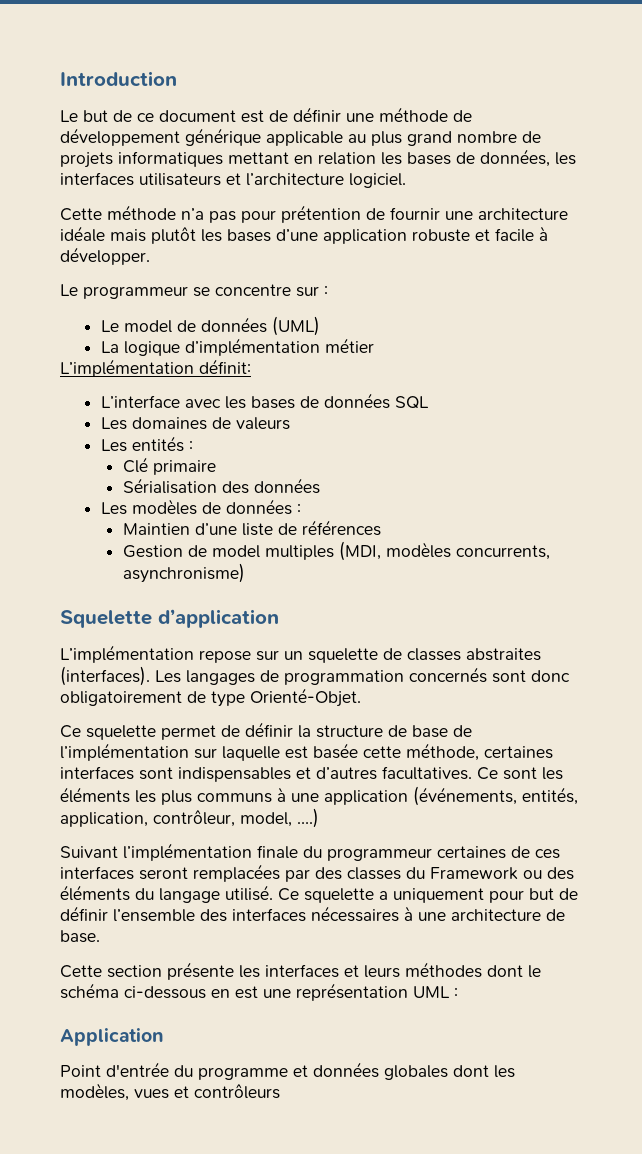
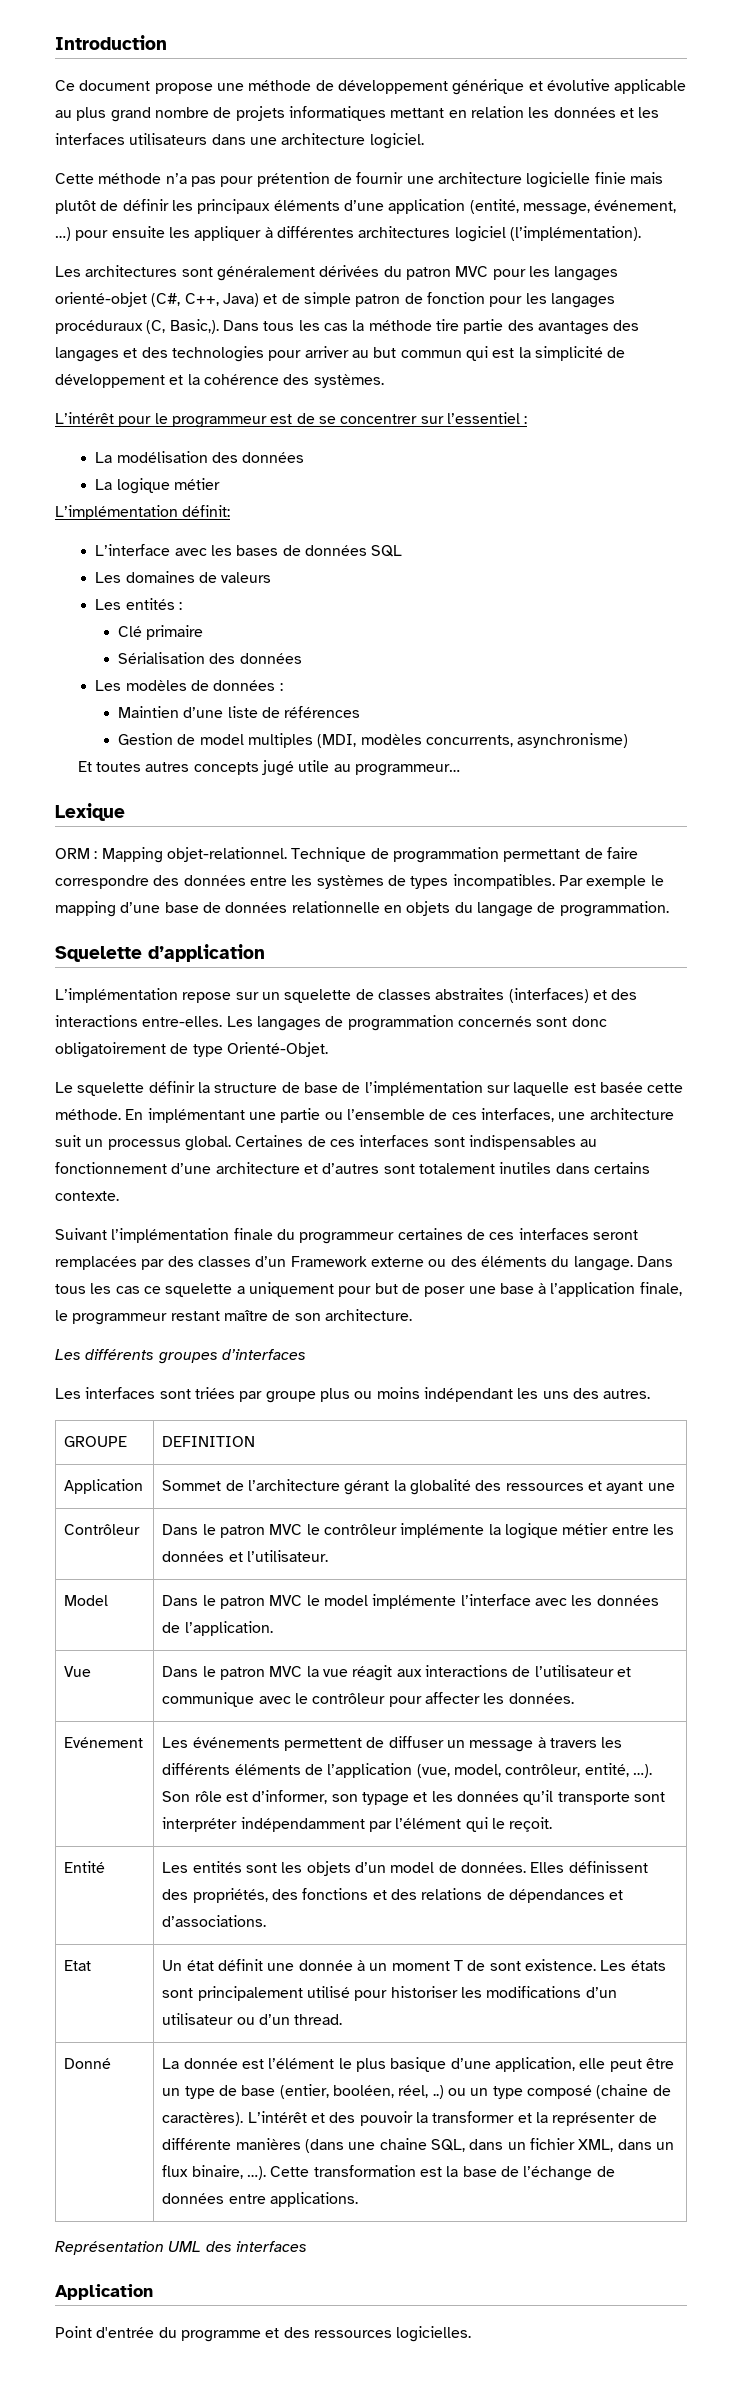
[60,107,341,123] Le but de ce document est de définir -> [55,80,213,94] Ce document propose
(261, 137) none -> [528,79,610,91] et évolutive
[407,149,576,167] [60,172,344,186] bases de données, les interfaces utilisateurs et l’architecture -> [553,107,660,118] [55,133,366,145] données et les interfaces utilisateurs dans une architecture
[60,226,548,244] [60,247,150,265] [60,284,328,299] [101,316,321,336] idéale mais plutôt les bases d’une application robuste et facile à développer. // Le programmeur se concentre sur : // Le model de données (UML) -> [526,172,663,188] [55,199,677,215] [55,226,641,242] [55,265,619,281] [55,292,615,308] [55,319,640,335] [55,346,626,362] [55,374,384,388] [55,412,528,428] [95,451,305,463] logicielle finie mais plutôt de définir les principaux éléments d’une application (entité, message, événement, …) pour ensuite les appliquer à différentes architectures logiciel (l’implémentation). // Les architectures sont généralement dérivées du patron MVC pour les langages orienté-objet (C#, C++, Java) et de simple patron de fonction pour les langages procéduraux (C, Basic,). Dans tous les cas la méthode tire partie des avantages des langages et des technologies pour arriver au but commun qui est la simplicité de développement et la cohérence des systèmes. // L’intérêt pour le programmeur est de se concentrer sur l’essentiel : // La modélisation des données
[185,338,321,356] d’implémentation -> (170, 486) none
(245, 573) none -> [77,760,460,776] [55,803,125,821] [55,847,638,863] [55,874,664,889] [55,901,669,917] // Et toutes autres concepts jugé utile au programmeur… // Lexique // ORM : Mapping objet-relationnel. Technique de programmation permettant de faire correspondre des données entre les systèmes de types incompatibles. Par exemple le mapping d’une base de données relationnelle en objets du langage de programmation.
[60,666,150,686] (interfaces). -> [508,988,638,1003] [55,1015,223,1027] (interfaces) et des interactions entre-elles.
[60,725,240,740] Ce squelette permet de -> [55,1082,145,1096] Le squelette
[406,743,553,761] [60,766,563,782] [60,786,578,806] [60,808,319,828] méthode, certaines interfaces sont indispensables et d’autres facultatives. Ce sont les éléments les plus communs à une application (événements, entités, application, contrôleur, model, ….) -> [55,1108,674,1123] [55,1135,598,1151] [55,1162,650,1174] [55,1191,119,1201] méthode. En implémentant une partie ou l’ensemble de ces interfaces, une architecture suit un processus global. Certaines de ces interfaces sont indispensables au fonctionnement d’une architecture et d’autres sont totalement inutiles dans certains contexte.
[406,867,518,880] du Framework -> [255,1256,424,1267] d’un Framework externe
[159,885,299,903] langage utilisé. Ce -> [573,1256,673,1271] [55,1283,161,1294] langage. Dans tous les cas ce
[60,906,565,922] [60,930,100,943] [60,962,541,980] [60,983,458,1001] définir l’ensemble des interfaces nécessaires à une architecture de base. // Cette section présente les interfaces et leurs méthodes dont le schéma ci-dessous en est une représentation UML : -> [424,1282,682,1297] [55,1309,412,1325] [55,1349,306,1364] [55,1387,651,1403] [64,1436,128,1447] [162,1436,256,1447] [64,1479,144,1494] [162,1479,675,1495] [64,1524,141,1535] [162,1523,674,1539] [162,1550,329,1562] [64,1595,109,1606] [162,1594,659,1609] [162,1621,273,1636] [64,1666,92,1677] [162,1665,631,1681] [162,1692,574,1707] [64,1737,144,1748] [162,1736,623,1752] [162,1763,653,1778] [162,1790,665,1806] [162,1817,553,1832] [64,1861,106,1873] [162,1861,648,1876] [162,1888,624,1903] [162,1915,267,1927] [64,1960,92,1971] [162,1959,666,1971] [162,1986,617,2001] [162,2013,343,2025] [64,2058,112,2069] [162,2057,674,2072] [162,2084,671,2099] [162,2111,657,2126] [162,2138,674,2153] [162,2165,615,2181] [162,2192,359,2207] [55,2241,307,2255] poser une base à l’application finale, le programmeur restant maître de son architecture. // Les différents groupes d’interfaces // Les interfaces sont triées par groupe plus ou moins indépendant les uns des autres. // GROUPE | DEFINITION // Application | Sommet de l’architecture gérant la globalité des ressources et ayant une // Contrôleur | Dans le patron MVC le contrôleur implémente la logique métier entre les données et l’utilisateur. // Model | Dans le patron MVC le model implémente l’interface avec les données de l’application. // Vue | Dans le patron MVC la vue réagit aux interactions de l’utilisateur et communique avec le contrôleur pour affecter les données. // Evénement | Les événements permettent de diffuser un message à travers les différents éléments de l’application (vue, model, contrôleur, entité, …). Son rôle est d’informer, son typage et les données qu’il transporte sont interpréter indépendamment par l’élément qui le reçoit. // Entité | Les entités sont les objets d’un model de données. Elles définissent des propriétés, des fonctions et des relations de dépendances et d’associations. // Etat | Un état définit une donnée à un moment T de sont existence. Les états sont principalement utilisé pour historiser les modifications d’un utilisateur ou d’un thread. // Donné | La donnée est l’élément le plus basique d’une application, elle peut être un type de base (entier, booléen, réel, ..) ou un type composé (chaine de caractères). L’intérêt et des pouvoir la transformer et la représenter de différente manières (dans une chaine SQL, dans un fichier XML, dans un flux binaire, …). Cette transformation est la base de l’échange de données entre applications. // Représentation UML des interfaces
[313,1062,515,1080] [60,1083,280,1101] données globales dont les modèles, vues et contrôleurs -> [283,2326,472,2342] des ressources logicielles.

